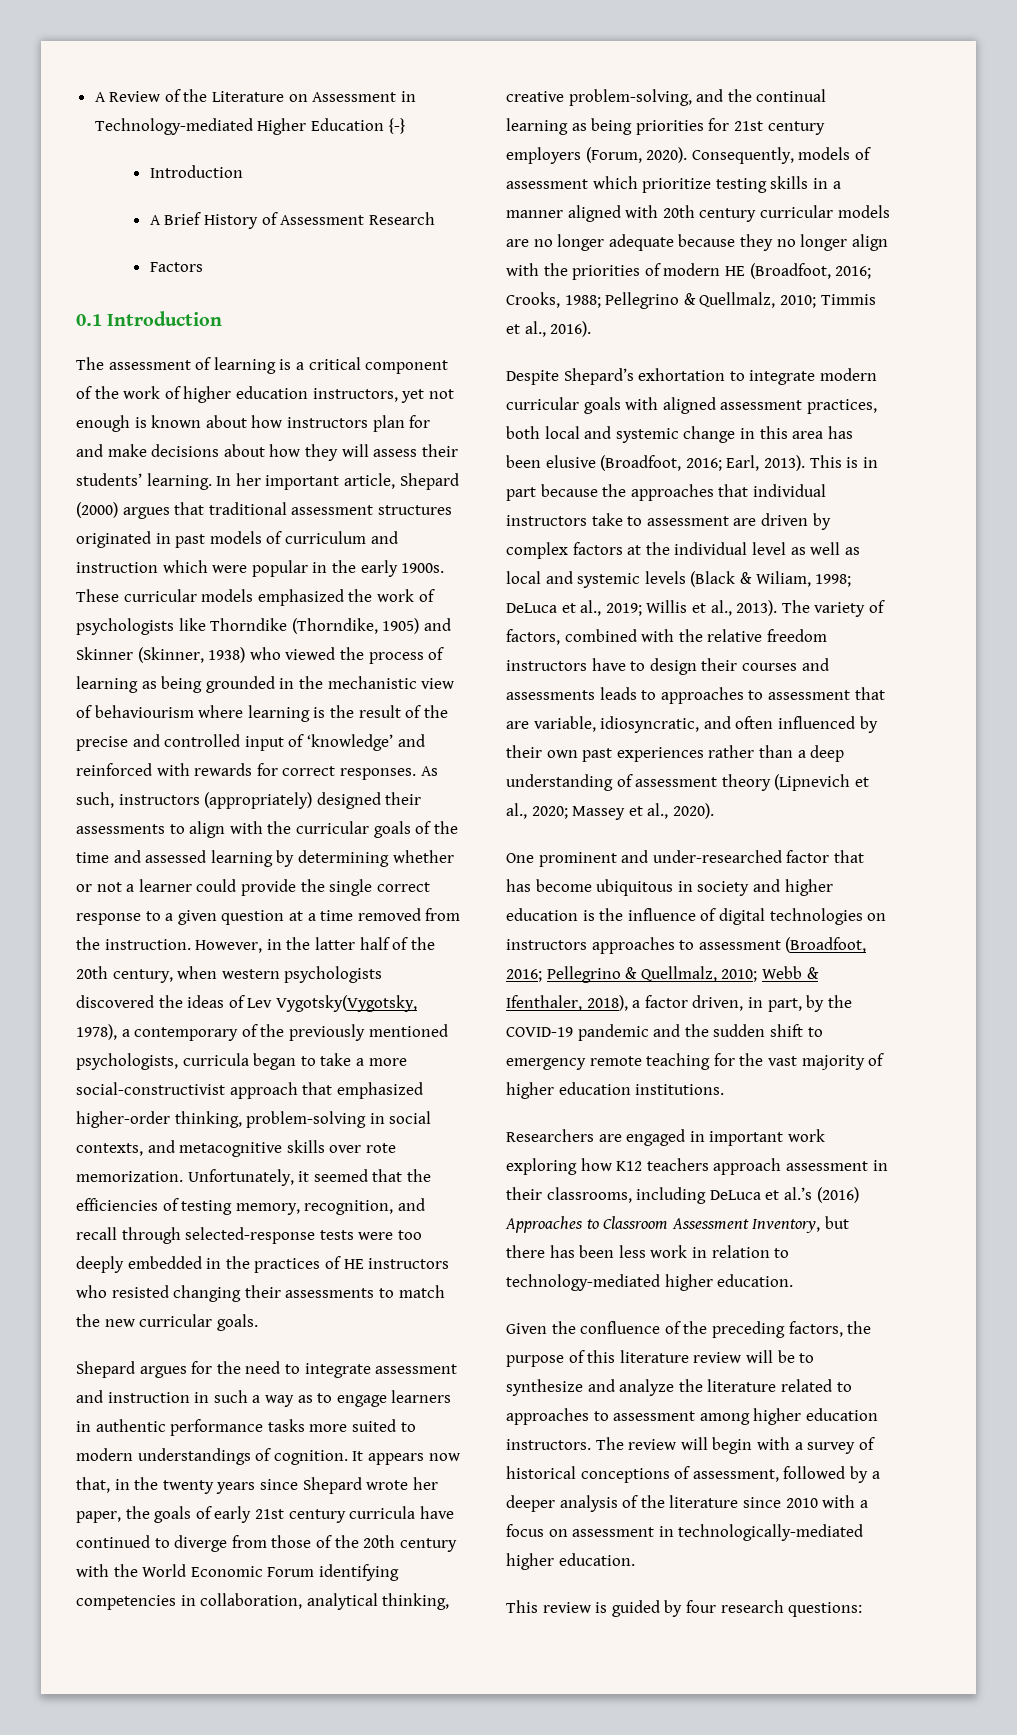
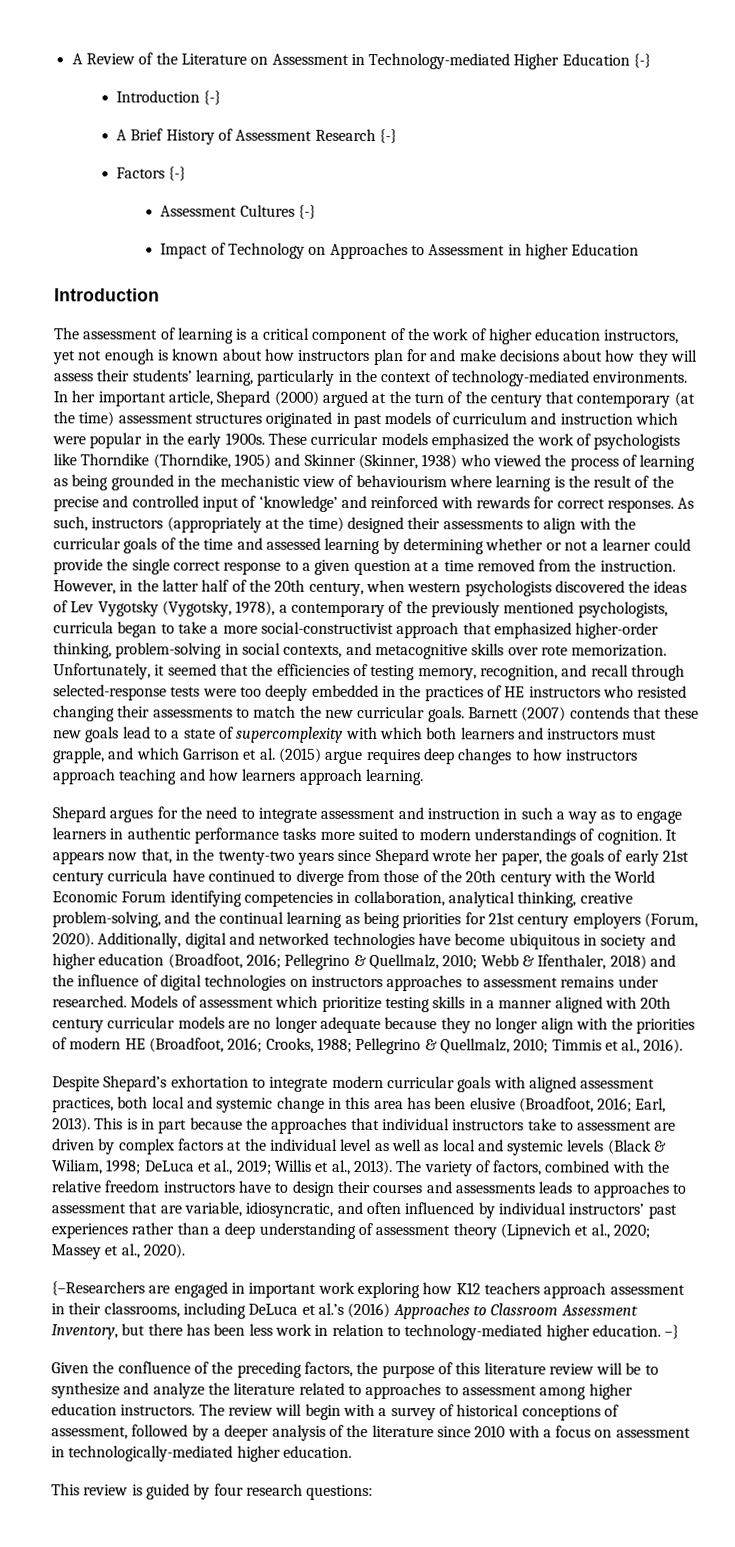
(243, 171) none -> [203,90,222,105] {-}
(435, 218) none -> [378,129,397,144] {-}
[76,314,102,326] // 0.1 -> [168,166,187,181] [160,204,317,219] [160,242,640,260] {-} // Assessment Cultures {-} // Impact of Technology on Approaches to Assessment in higher Education //
[146,473,212,490] learning. -> [194,369,688,387] learning, particularly in the context of technology-mediated environments.
[122,502,287,519] argues that traditional -> [321,390,695,408] [53,411,115,427] argued at the turn of the century that contemporary (at the time)
[204,792,313,809] (appropriately) -> [166,516,344,533] (appropriately at the time)
[275,995,417,1012] Vygotsky(Vygotsky, -> [97,600,232,617] Vygotsky (Vygotsky,
(258, 1322) none -> [467,706,700,722] [53,726,658,743] [53,747,639,765] [52,768,424,786] Barnett (2007) contends that these new goals lead to a state of supercomplexity with which both learners and instructors must grapple, and which Garrison et al. (2015) argue requires deep changes to how instructors approach teaching and how learners approach learning.
[162,1480,214,1494] twenty -> [217,850,295,865] twenty-two
[691,147,851,164] Consequently, models -> [97,932,676,950] [52,953,676,970] [52,974,659,992] [52,995,179,1008] Additionally, digital and networked technologies have become ubiquitous in society and higher education (Broadfoot, 2016; Pellegrino & Quellmalz, 2010; Webb & Ifenthaler, 2018) and the influence of digital technologies on instructors approaches to assessment remains under researched. Models
[506,745,578,758] their own -> [497,1202,645,1215] individual instructors’
[506,850,864,867] [506,879,833,896] [506,908,887,925] [506,937,867,954] [506,966,819,983] [506,995,852,1012] [506,1024,823,1041] [506,1053,885,1070] [506,1082,725,1099] [506,1129,594,1142] One prominent and under-researched factor that has become ubiquitous in society and higher education is the influence of digital technologies on instructors approaches to assessment (Broadfoot, 2016; Pellegrino & Quellmalz, 2010; Webb & Ifenthaler, 2018), a factor driven, in part, by the COVID-19 pandemic and the sudden shift to emergency remote teaching for the vast majority of higher education institutions. // Researchers -> [51,1281,145,1296] {–Researchers
(794, 1280) none -> [664,1324,680,1339] –}

